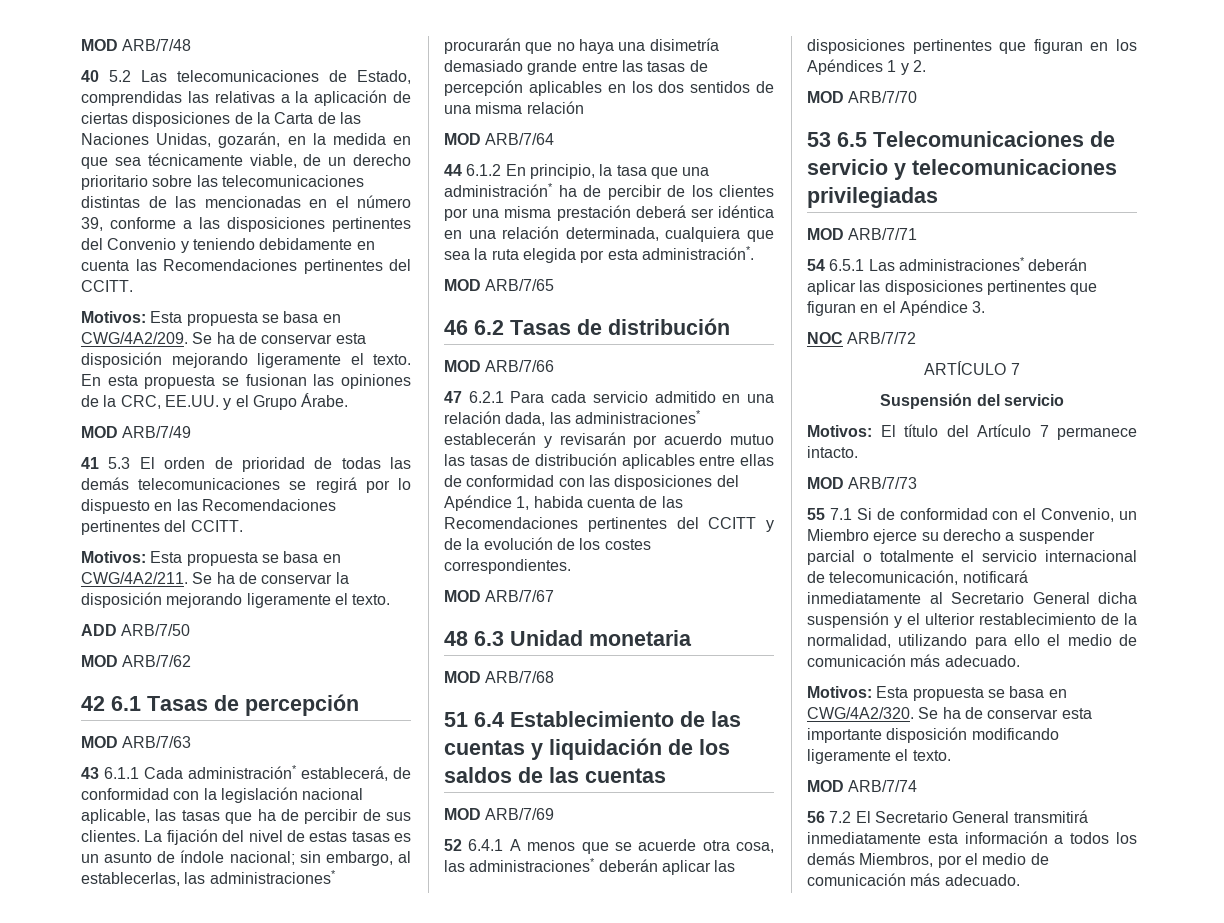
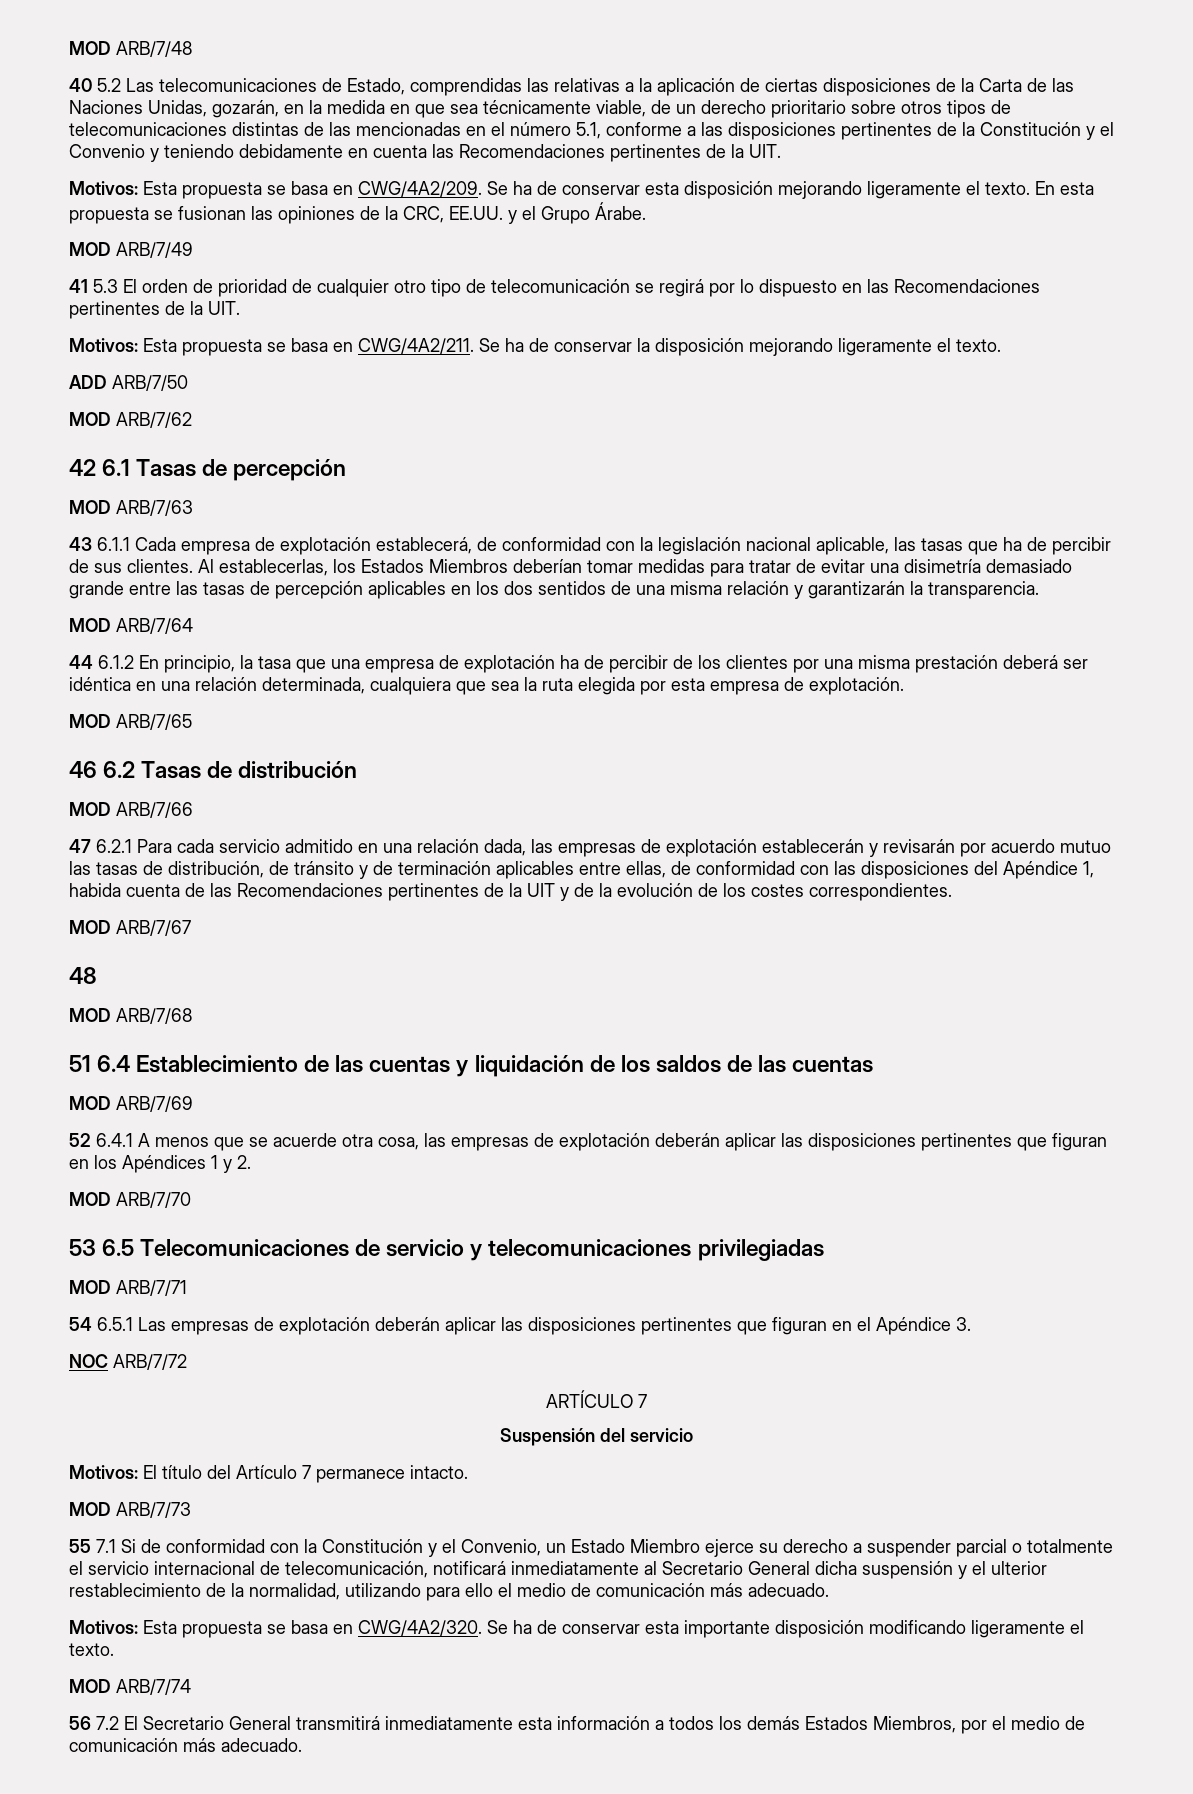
[196,175,218,187] las -> [901,100,1011,118] otros tipos de
[81,217,103,231] 39, -> [576,122,601,139] 5.1,
[81,238,103,250] del -> [937,122,1114,140] de la Constitución y el
[389,259,411,271] [81,280,133,292] del CCITT. -> [706,144,781,158] de la UIT.
[341,457,411,469] [81,477,281,490] todas las demás telecomunicaciones -> [317,279,630,297] cualquier otro tipo de telecomunicación
[164,520,243,532] del CCITT. -> [165,301,240,315] de la UIT.
[188,765,297,779] administración* -> [181,537,371,555] empresa de explotación
[144,829,411,845] [81,850,411,866] [81,870,336,886] [444,38,614,54] La fijación del nivel de estas tasas es un asunto de índole nacional; sin embargo, al establecerlas, las administraciones* procurarán que no haya -> [198,559,865,577] Al establecerlas, los Estados Miembros deberían tomar medidas para tratar de evitar
(584, 107) none -> [794,581,1039,599] y garantizarán la transparencia.
[444,183,553,197] administración* -> [365,655,555,673] empresa de explotación
[641,246,754,260] administración*. -> [710,677,904,695] empresa de explotación.
[574,410,701,424] administraciones* -> [558,839,757,857] empresas de explotación
[535,453,617,466] distribución -> [168,861,491,879] distribución, de tránsito y de terminación
[740,454,774,466] ellas -> [626,861,666,878] ellas,
[676,517,757,529] del CCITT -> [484,883,555,897] de la UIT
[474,630,692,646] 6.3 Unidad monetaria -> (97, 975) none
[469,858,596,872] administraciones* -> [451,1133,650,1151] empresas de explotación
[898,257,1025,271] administraciones* -> [171,1317,370,1335] empresas de explotación
(1019, 515) none -> [304,1539,437,1557] la Constitución y
(1137, 515) none -> [571,1539,625,1553] Estado
(855, 858) none -> [805,1716,868,1730] Estados

